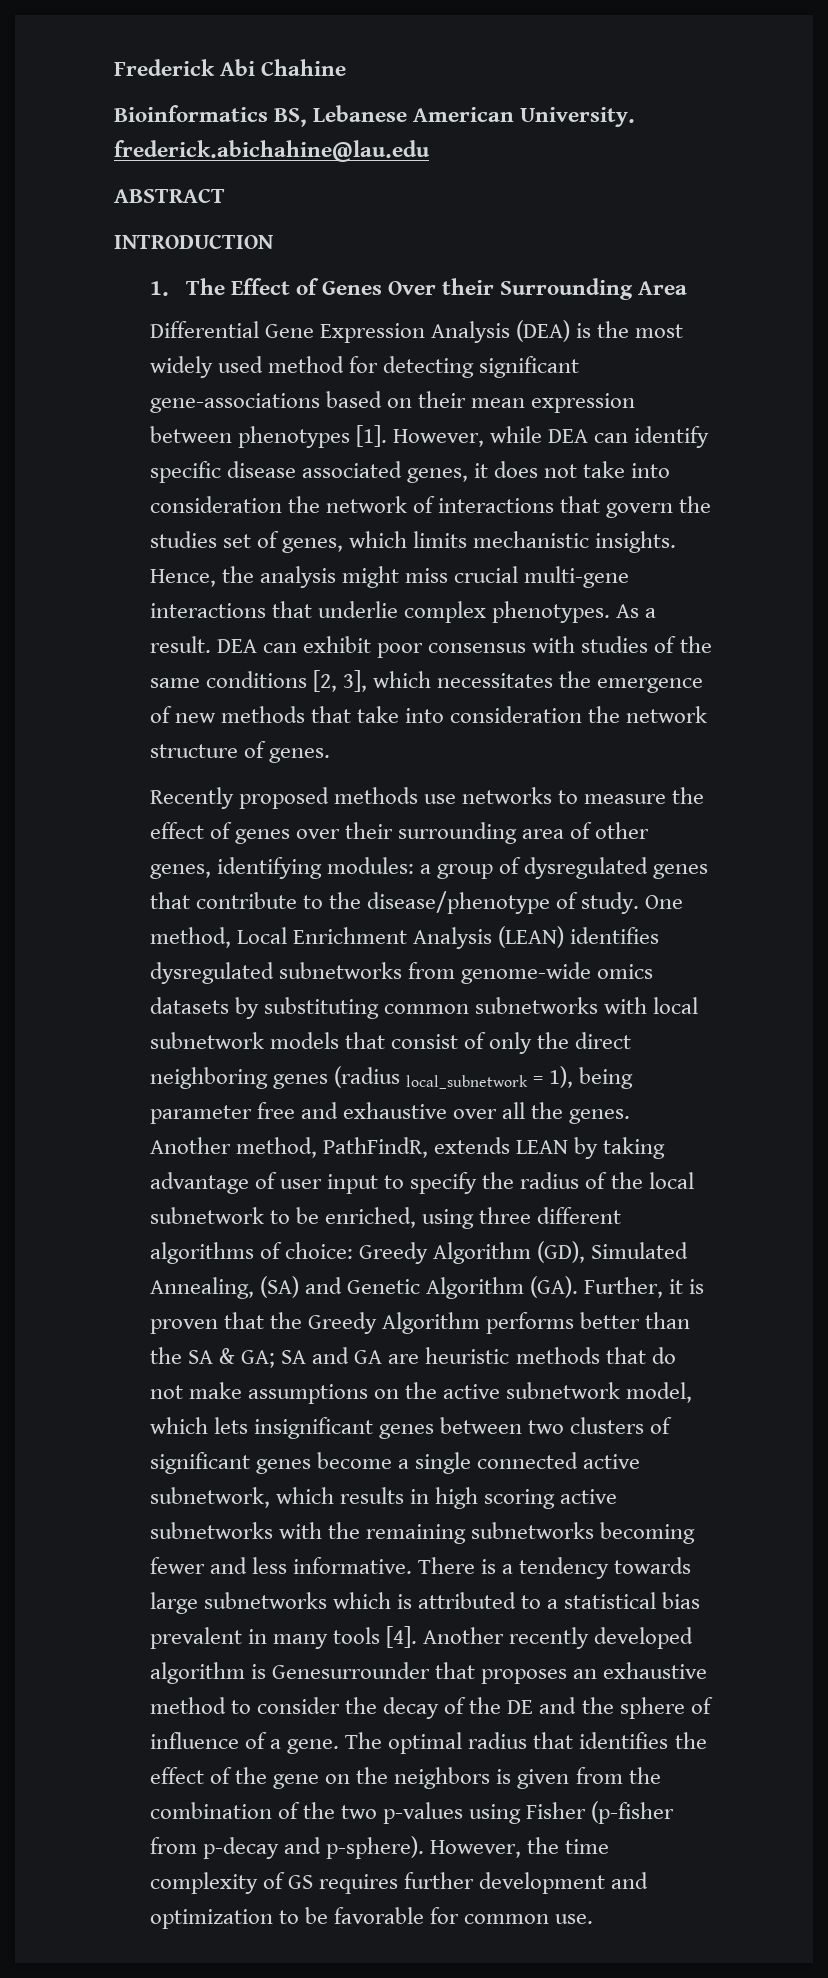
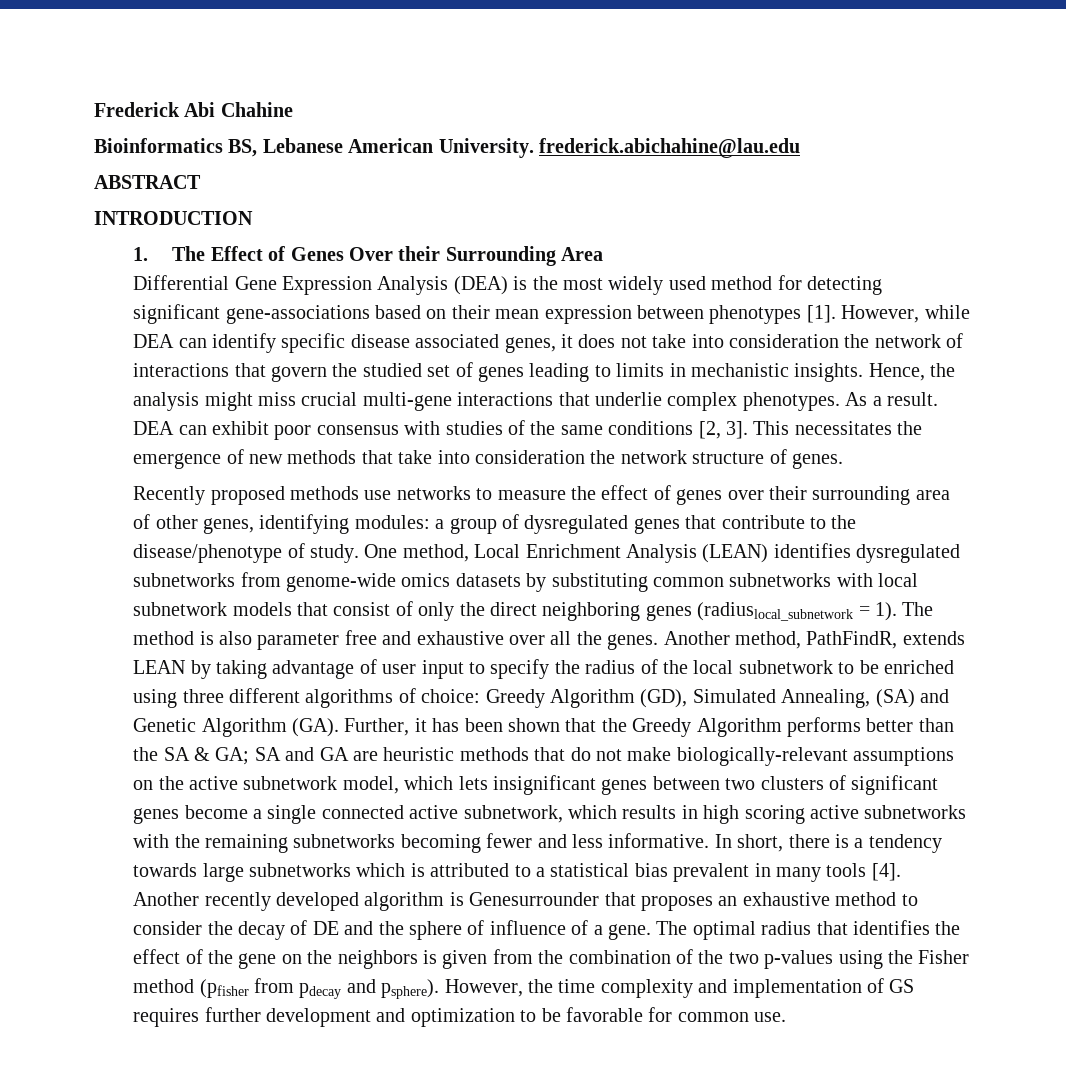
[149,531,217,548] studies -> [362,363,422,377] studied
[282,531,468,553] genes, which limits -> [478,363,686,382] genes leading to limits in
[343,670,432,692] 3], which -> [726,421,790,439] 3]. This
[333,1066,634,1089] (radius local_subnetwork = 1), being -> [697,602,934,621] [133,631,253,645] (radiuslocal_subnetwork = 1). The method is also
[325,1207,417,1228] enriched, -> [884,660,955,674] enriched
[689,1279,705,1294] [149,1319,218,1334] is proven -> [432,718,561,732] has been shown
(242, 1390) none -> [676,747,848,766] biologically-relevant
[418,1557,476,1574] There -> [714,834,830,852] In short, there
[469,1697,502,1714] the -> (308, 927) none
[526,1801,675,1824] [149,1836,425,1859] Fisher (p-fisher from p-decay and p-sphere). -> [888,950,970,964] [133,978,440,999] the Fisher method (pfisher from pdecay and psphere).
(258, 1883) none -> [698,979,862,998] and implementation

